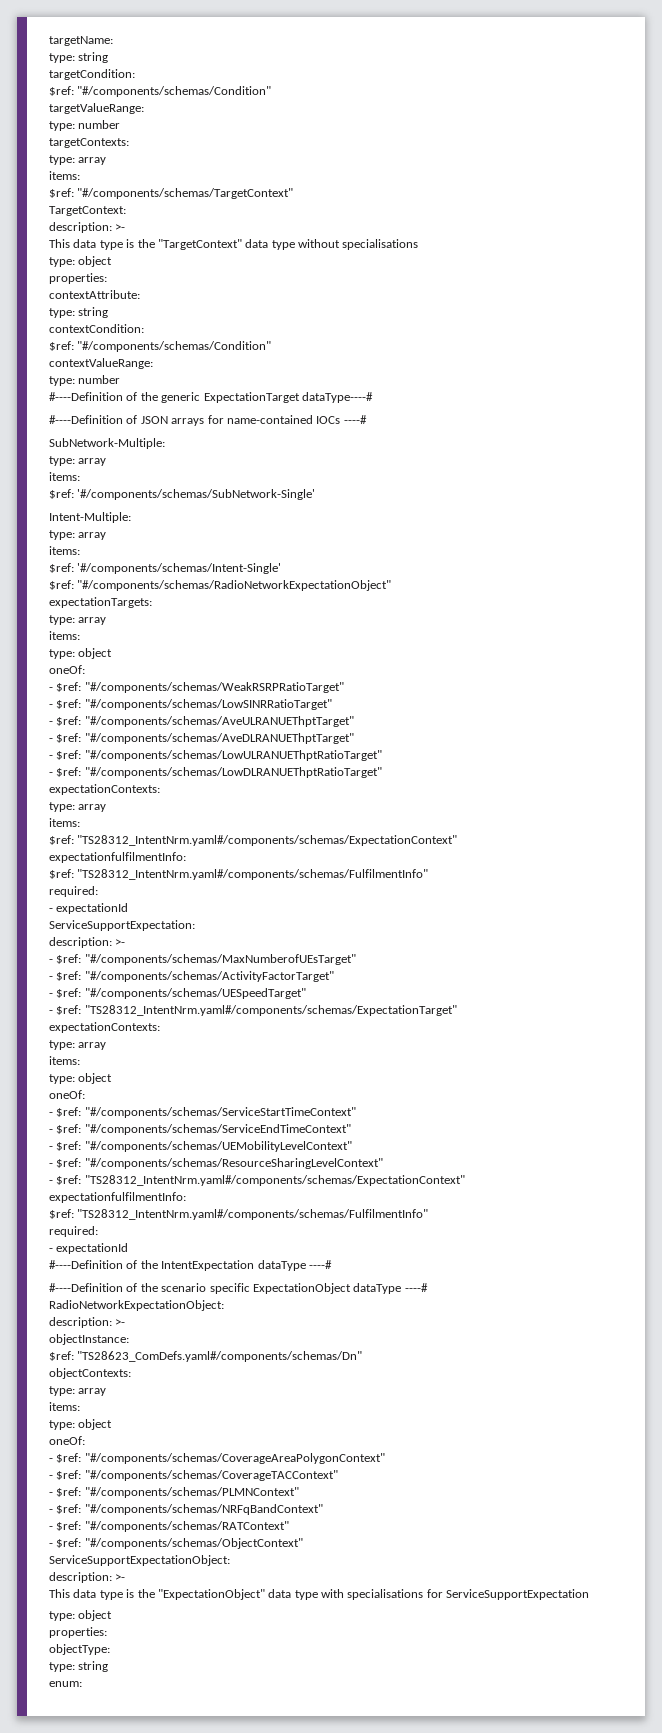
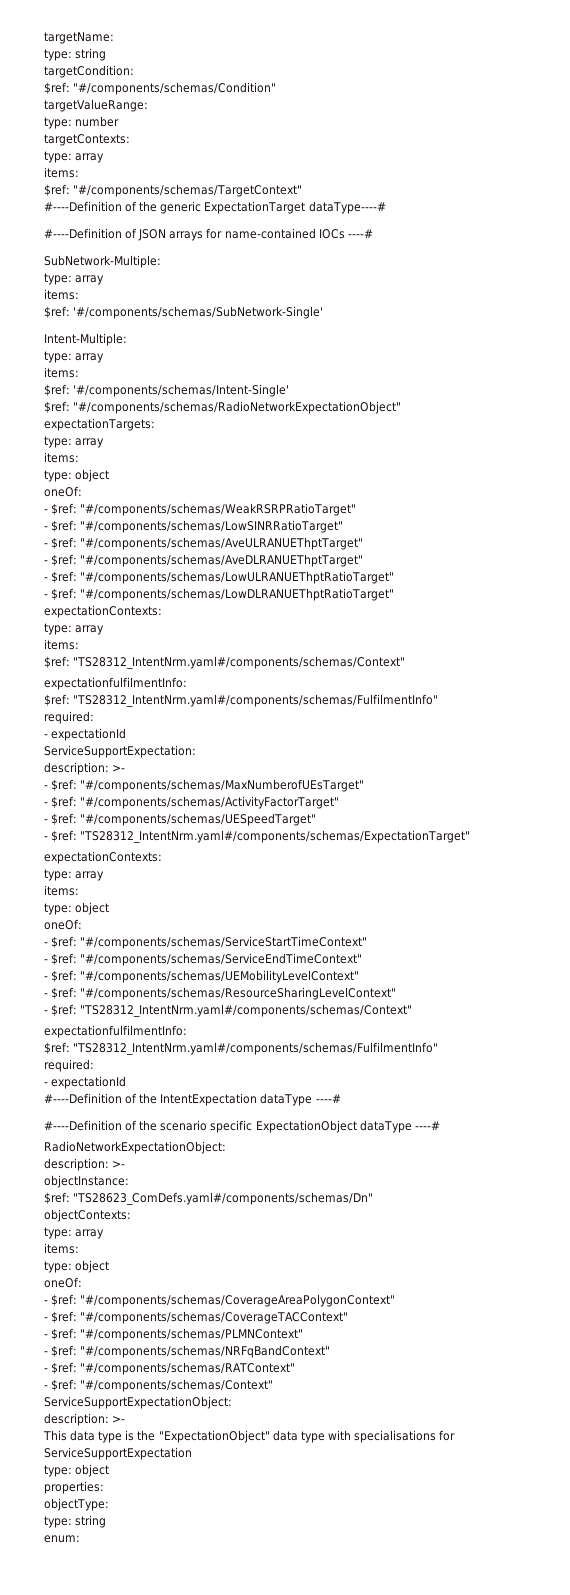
[49,206,126,216] [49,222,126,233] [49,239,419,250] [49,256,113,267] [49,273,107,284] [49,290,140,299] [49,307,109,318] [49,324,144,333] [49,341,272,352] [49,358,153,369] [49,375,121,386] // TargetContext: // description: >- // This data type is the "TargetContext" data type without specialisations // type: object // properties: // contextAttribute: // type: string // contextCondition: // $ref: "#/components/schemas/Condition" // contextValueRange: // type: number -> (303, 190) none
[77,835,458,846] "TS28312_IntentNrm.yaml#/components/schemas/ExpectationContext" -> [73,656,406,669] "TS28312_IntentNrm.yaml#/components/schemas/Context"
[84,1175,465,1186] "TS28312_IntentNrm.yaml#/components/schemas/ExpectationContext" -> [80,1004,413,1017] "TS28312_IntentNrm.yaml#/components/schemas/Context"
[84,1538,303,1549] "#/components/schemas/ObjectContext" -> [80,1379,274,1392] "#/components/schemas/Context"

